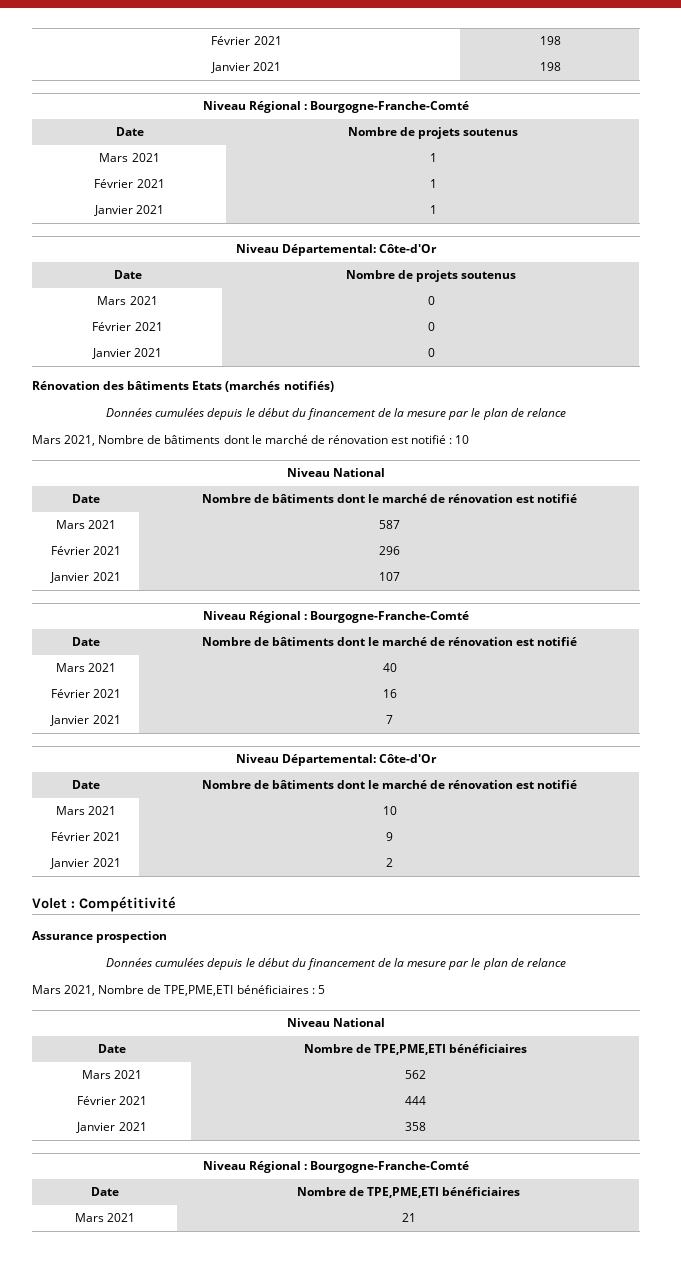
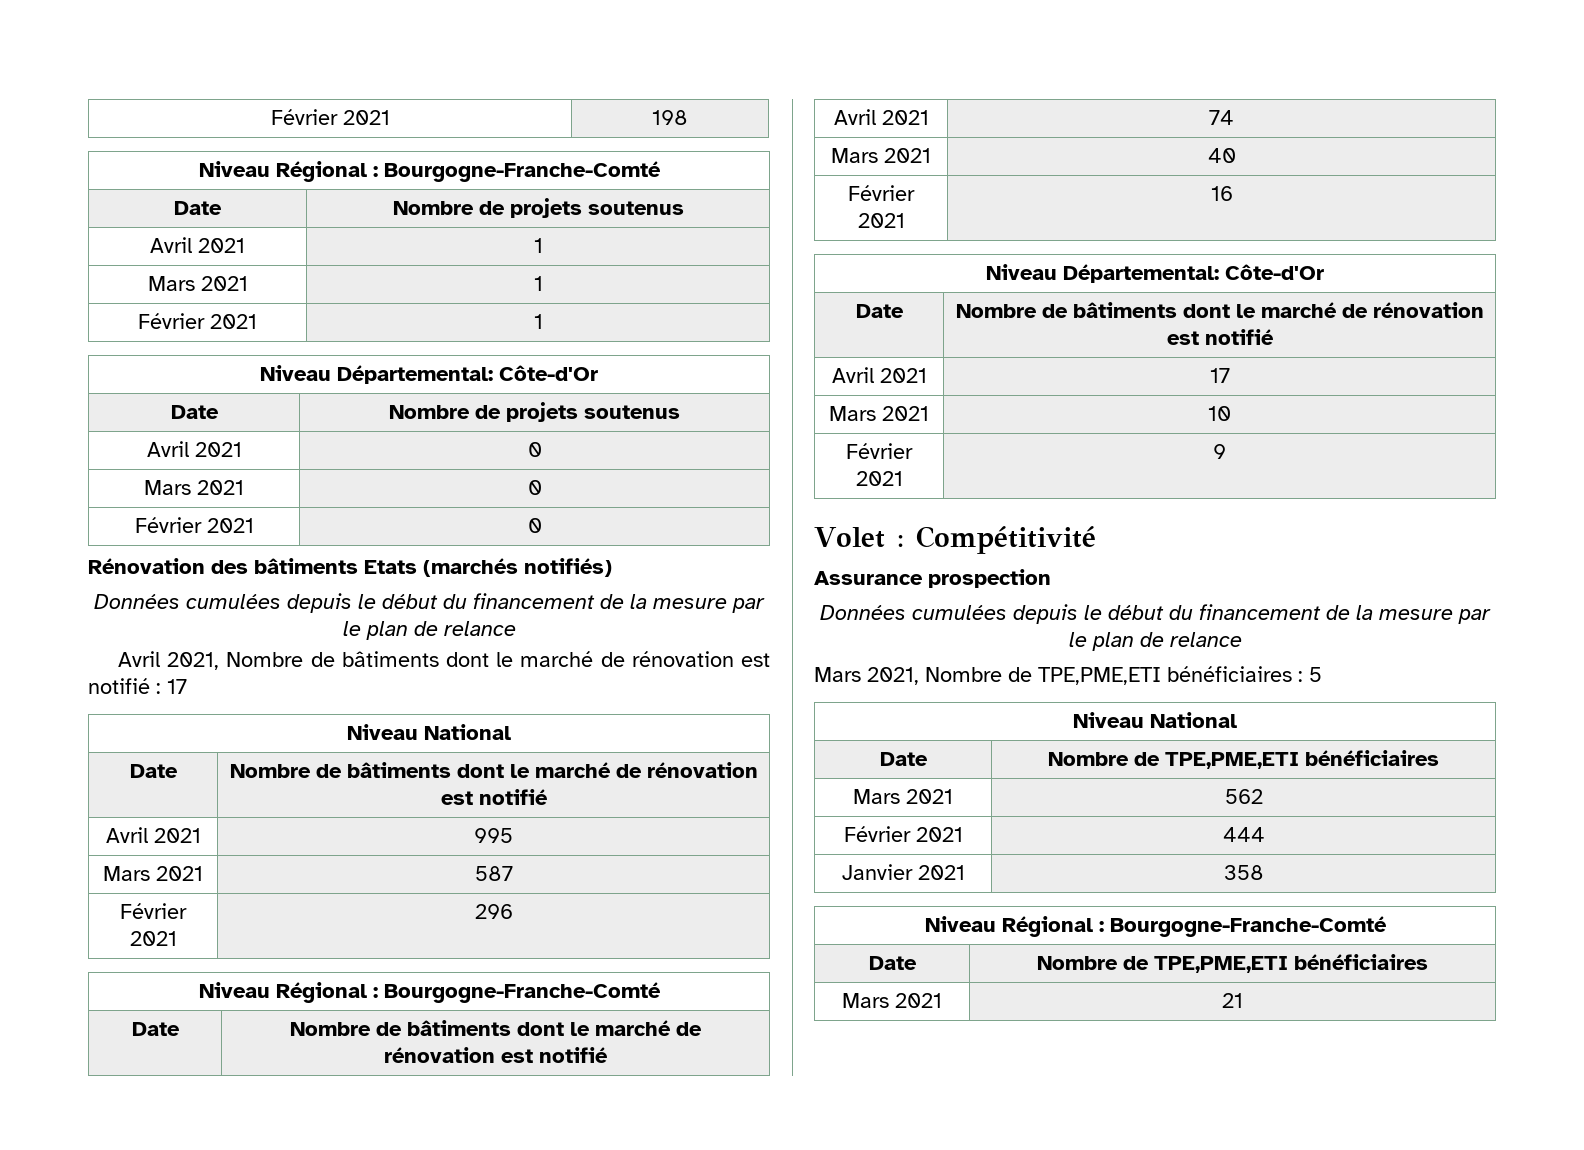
[210,62,282,73] [539,62,561,71] // Janvier 2021 | 198 -> (688, 117) none
(519, 132) none -> [150,237,245,253] [533,238,543,253] // Avril 2021 | 1
[93,205,165,216] [429,205,437,214] // Janvier 2021 | 1 -> (543, 321) none
(517, 275) none -> [146,441,242,457] [527,442,542,457] // Avril 2021 | 0
[91,348,163,359] [427,348,435,357] // Janvier 2021 | 0 -> (542, 525) none
[32,435,61,444] Mars -> [118,651,161,667] Avril
[455,435,470,444] 10 -> [167,679,187,694] 17
(578, 498) none -> [105,827,201,843] [474,828,513,843] // Avril 2021 | 995
[50,572,121,583] [379,572,400,581] // Janvier 2021 | 107 -> (513, 911) none
(578, 641) none -> [833,109,929,125] [1209,110,1234,125] // Avril 2021 | 74
[50,715,121,726] [386,715,393,724] // Janvier 2021 | 7 -> (1233, 193) none
(578, 784) none -> [831,367,927,383] [1209,368,1230,383] // Avril 2021 | 17
[50,858,121,869] [386,858,393,867] // Janvier 2021 | 2 -> (1226, 451) none

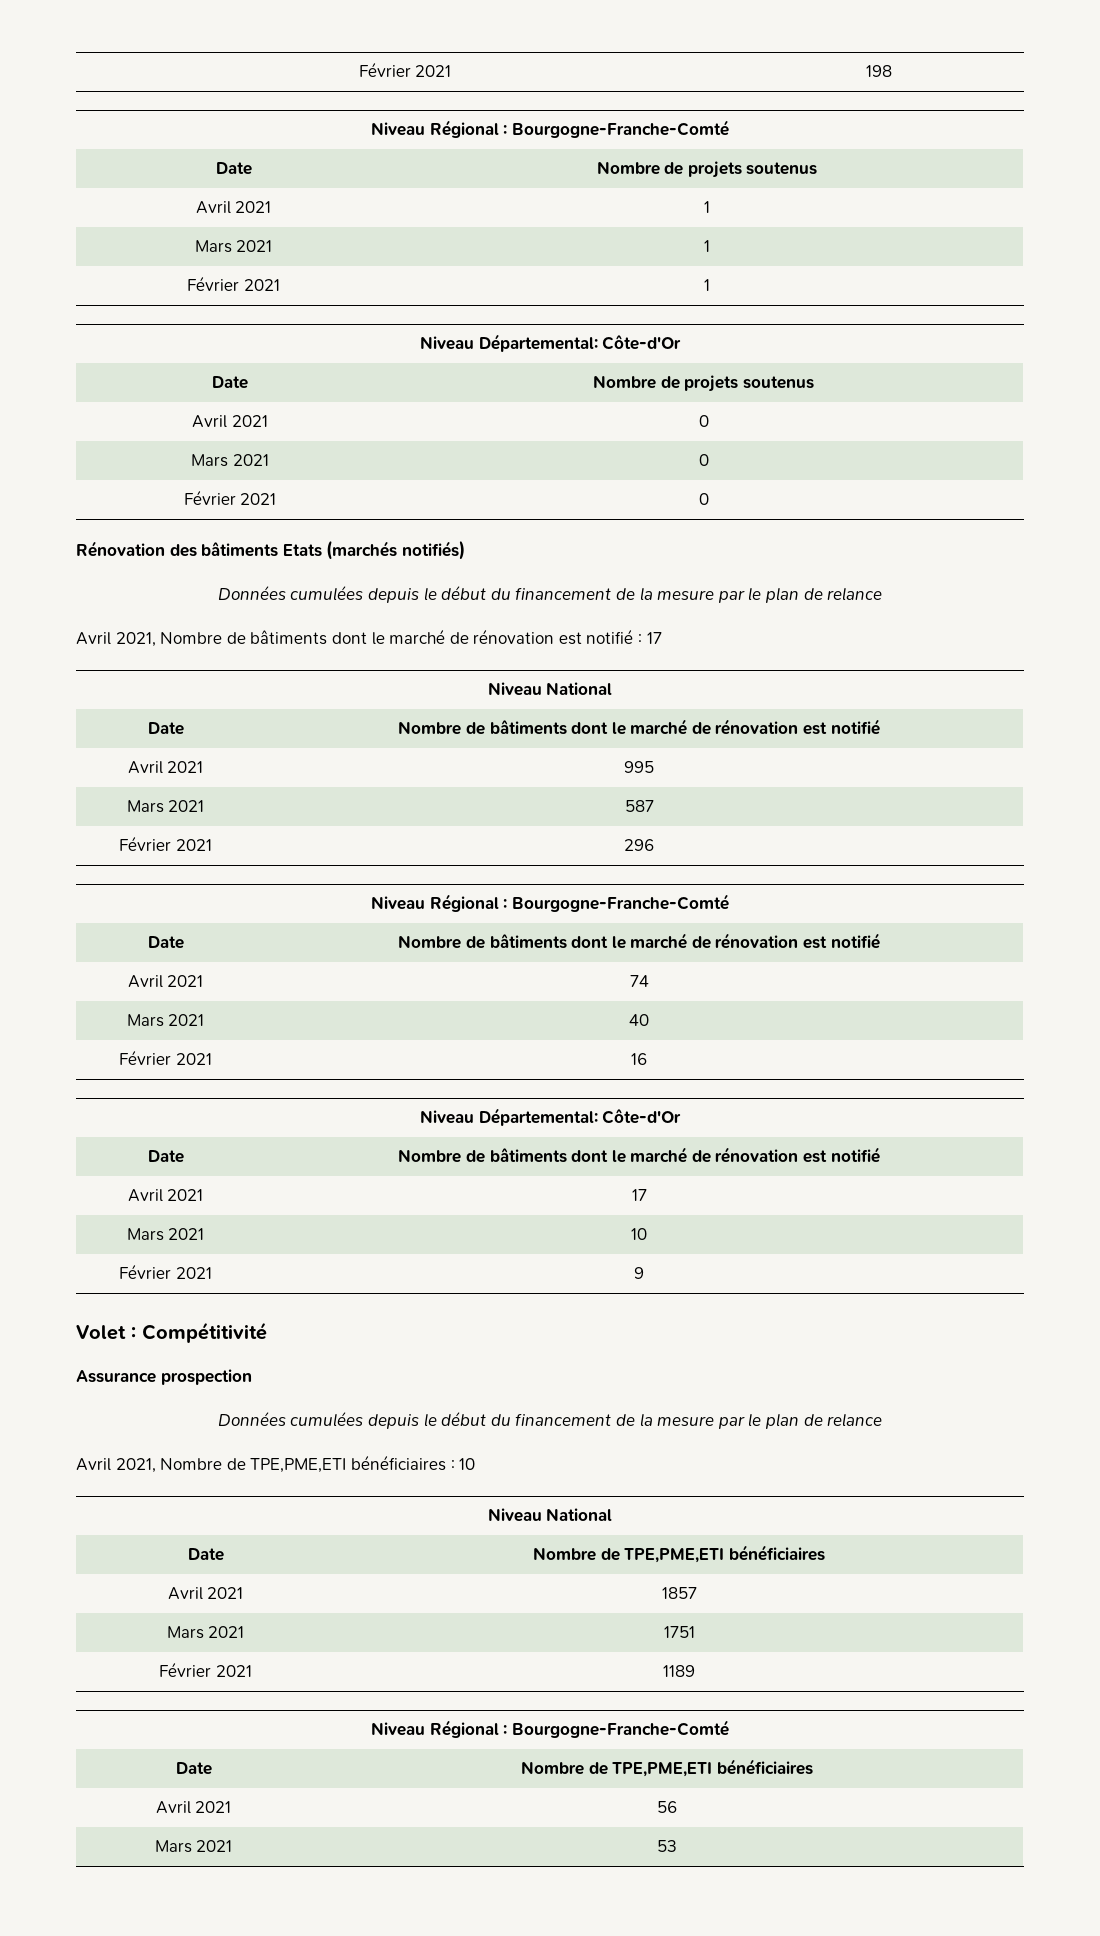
[814,667,861,682] Mars -> [76,1458,111,1471] Avril
[1309,667,1322,682] 5 -> [459,1458,476,1470] 10
[853,789,953,804] [1224,789,1263,804] [843,826,963,842] [1222,827,1265,842] [841,864,965,880] [1223,865,1264,880] // Mars 2021 | 562 // Février 2021 | 444 // Janvier 2021 | 358 -> [167,1587,244,1600] [661,1587,697,1599] [166,1626,245,1639] [663,1626,695,1638] [159,1662,252,1677] [662,1665,695,1677] // Avril 2021 | 1857 // Mars 2021 | 1751 // Février 2021 | 1189
[842,993,942,1008] [1222,993,1243,1008] // Mars 2021 | 21 -> [155,1801,232,1814] [656,1801,677,1813] [154,1840,233,1853] [656,1840,677,1852] // Avril 2021 | 56 // Mars 2021 | 53

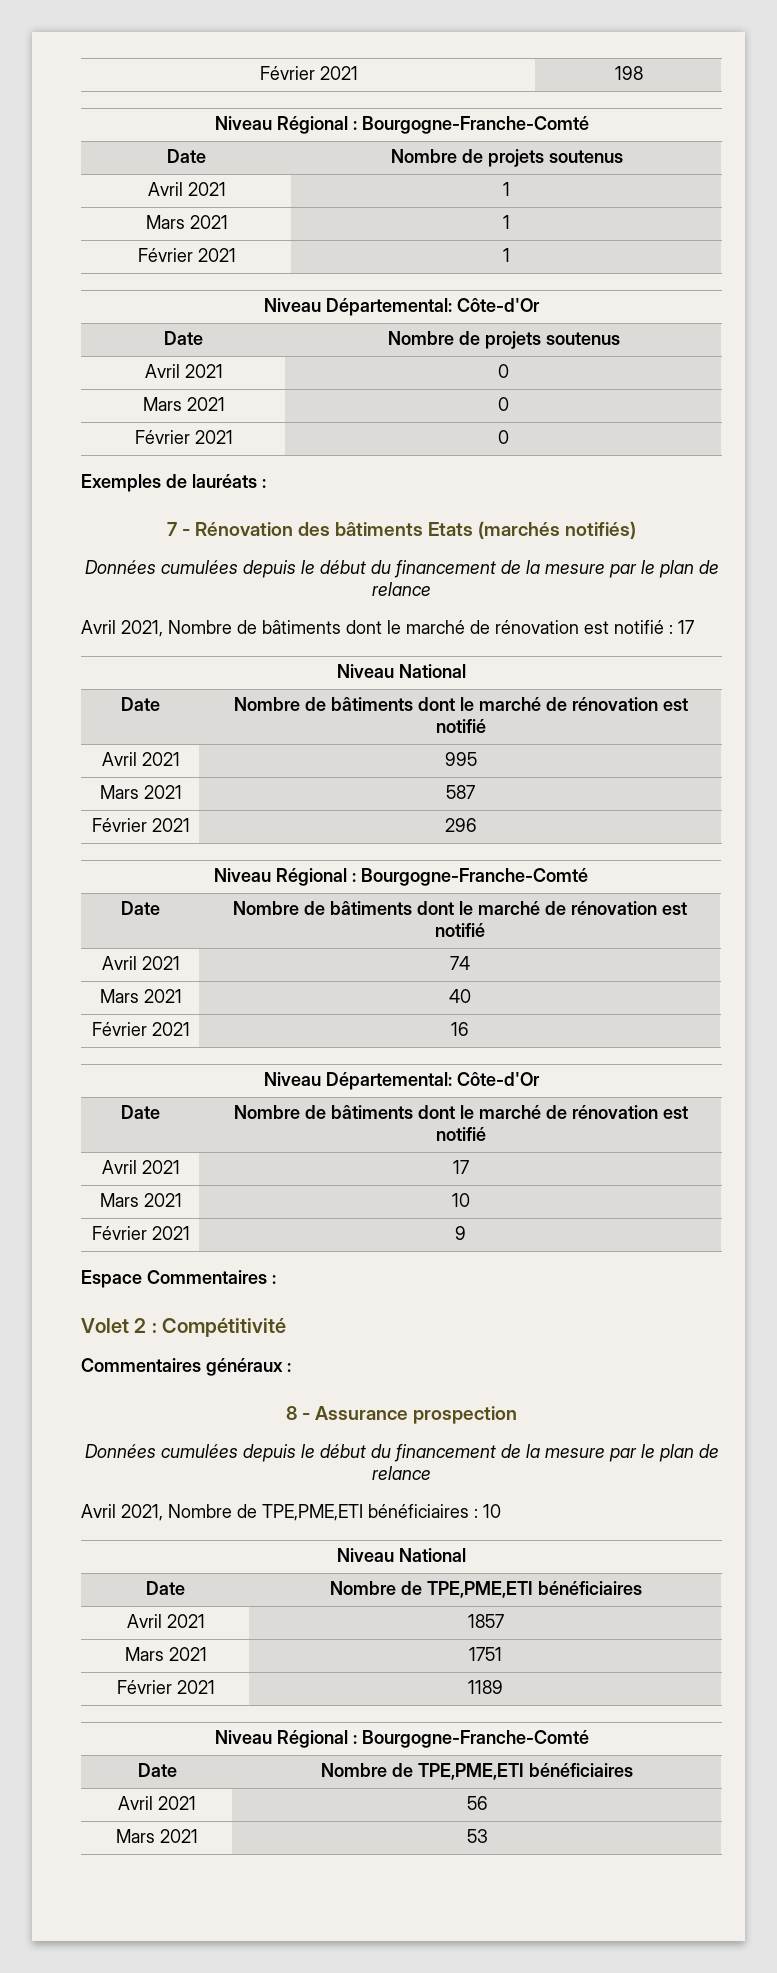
(709, 499) none -> [81,474,266,492] [166,522,190,536] Exemples de lauréats : // 7 -
(644, 1273) none -> [81,1270,276,1288] // Espace Commentaires :
(126, 1332) none -> [134,1318,147,1333] 2
(267, 1332) none -> [81,1358,291,1376] [285,1406,310,1420] Commentaires généraux : // 8 -

